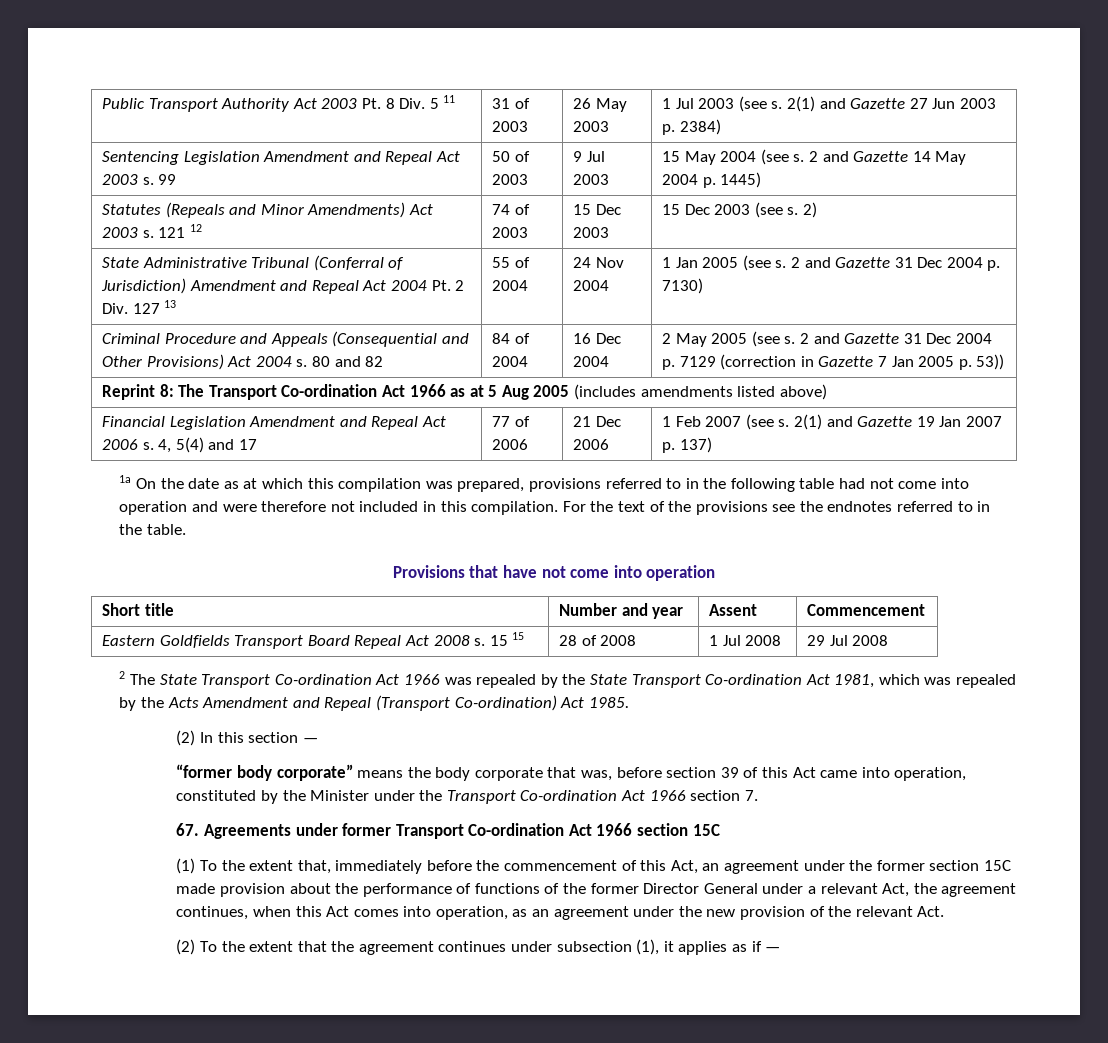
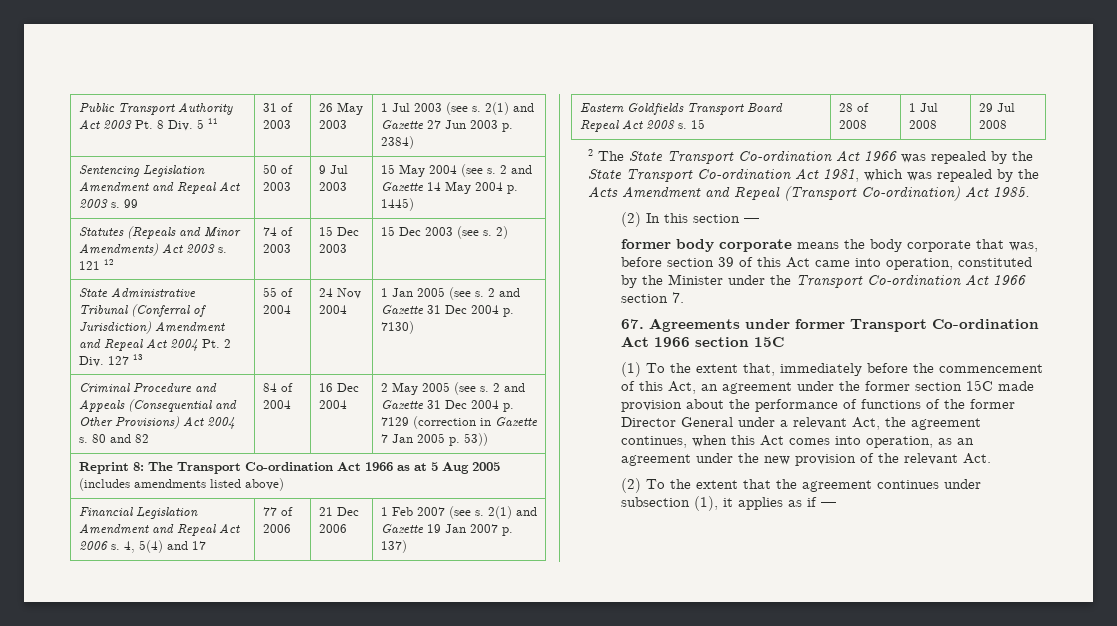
[119,475,969,492] [119,501,991,515] [119,524,187,535] [392,565,716,581] [101,603,174,616] [558,603,684,619] [708,604,757,616] [806,604,925,616] // 1a On the date as at which this compilation was prepared, provisions referred to in the following table had not come into operation and were therefore not included in this compilation. For the text of the provisions see the endnotes referred to in the table. // Provisions that have not come into operation // Short title | Number and year | Assent | Commencement -> (407, 546) none
[512,632,525,640] 15 -> (705, 124) none
[176,764,353,781] “former body corporate” -> [621,239,793,252] former body corporate

